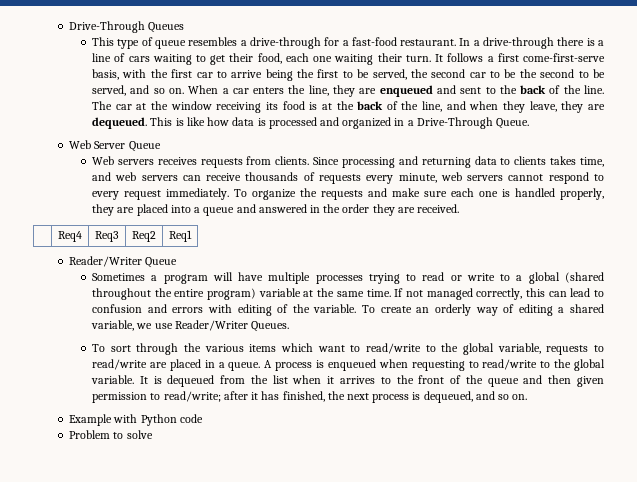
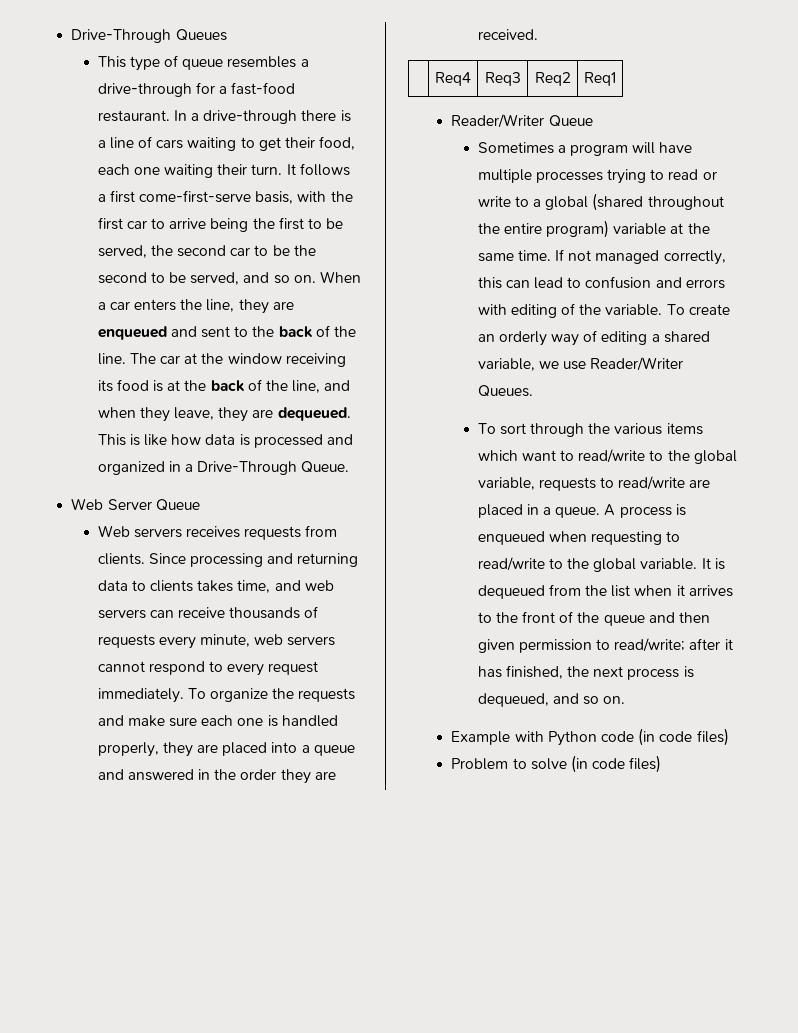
(203, 418) none -> [638,728,729,746] (in code files)
(153, 434) none -> [570,755,662,773] (in code files)

